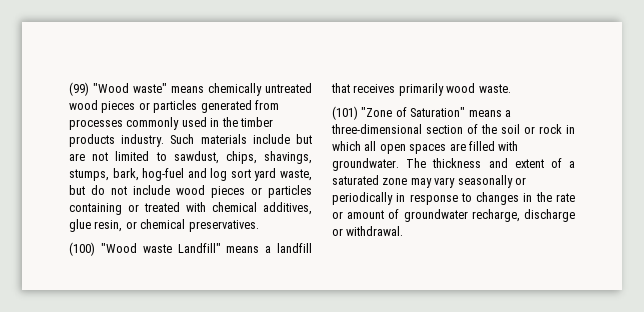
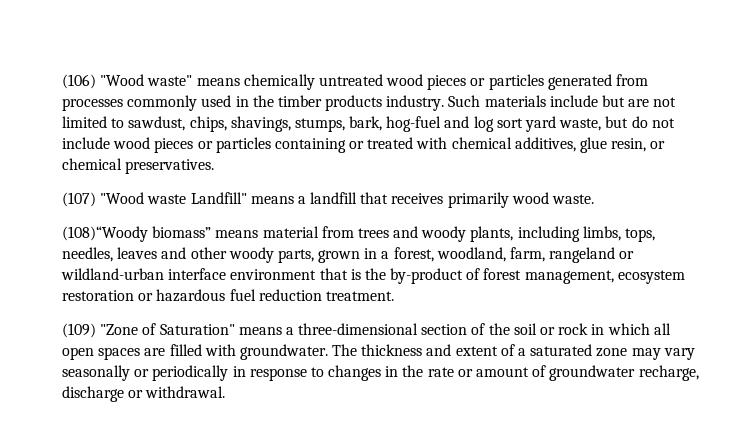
[69,82,89,96] (99) -> [62,74,96,89] (106)
[69,242,95,256] (100) -> [62,192,96,207] (107)
[332,106,358,120] (101) -> [62,226,656,242] [62,247,635,263] [61,268,685,284] [62,289,394,302] [62,323,96,338] (108)“Woody biomass” means material from trees and woody plants, including limbs, tops, needles, leaves and other woody parts, grown in a forest, woodland, farm, rangeland or wildland-urban interface environment that is the by-product of forest management, ecosystem restoration or hazardous fuel reduction treatment. // (109)

